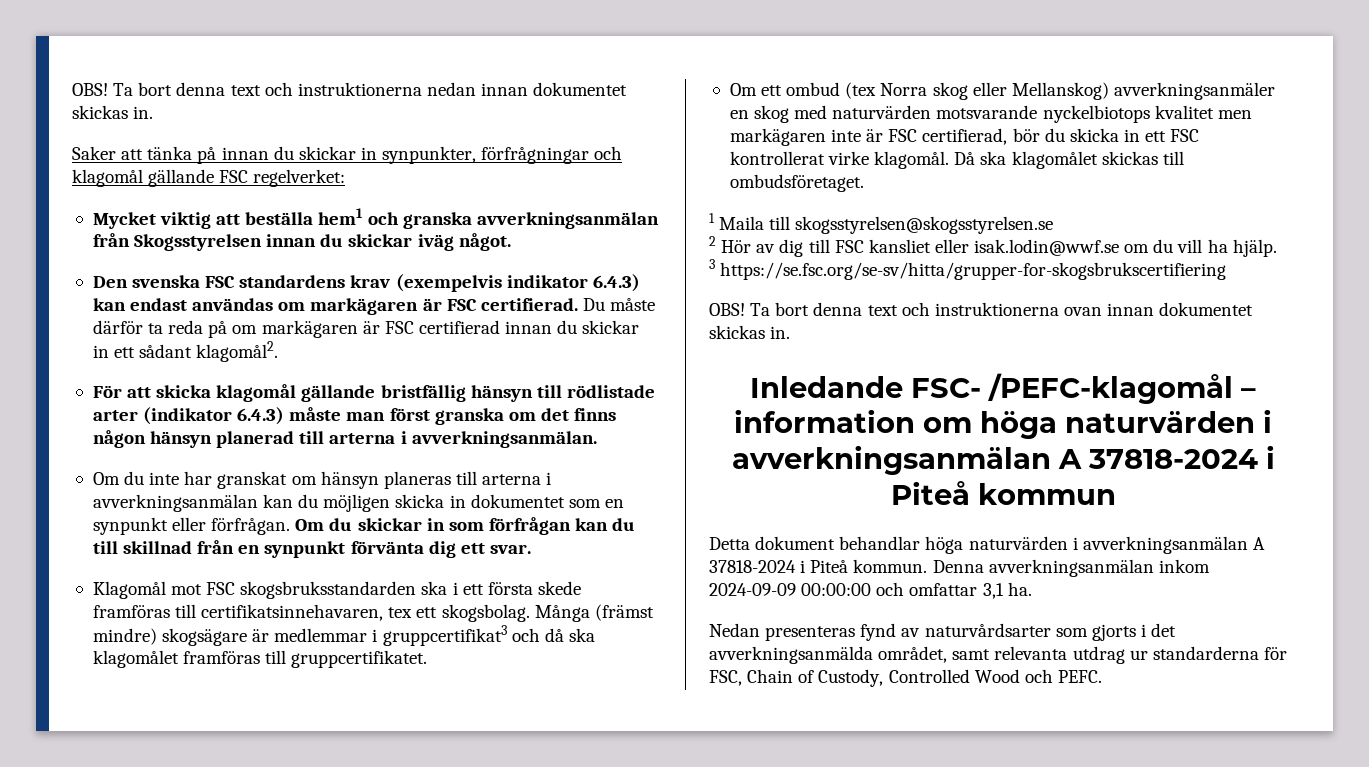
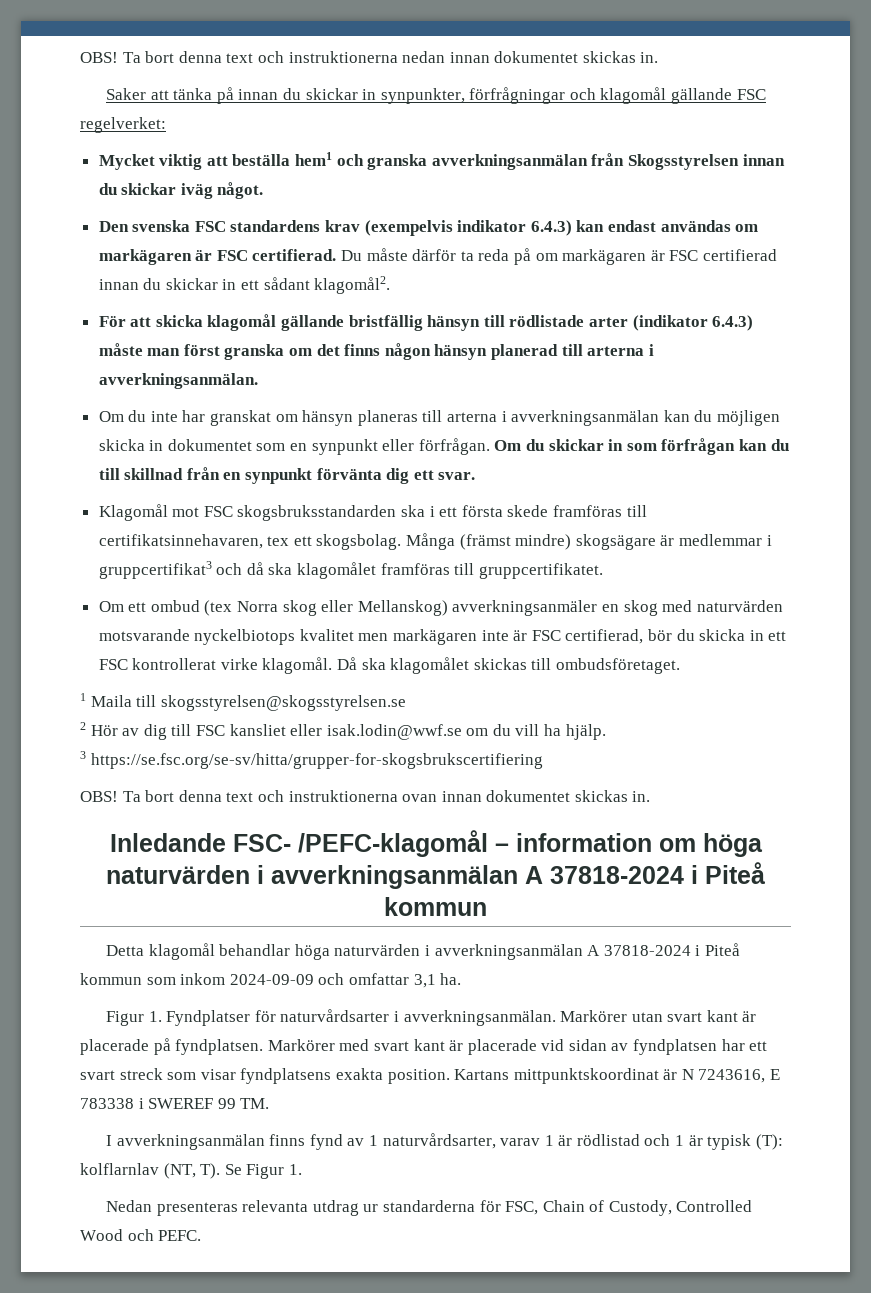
[755,536,836,550] dokument -> [148,943,215,960] klagomål
[853,559,1154,577] kommun. Denna avverkningsanmälan -> [80,973,176,985] kommun som
[801,583,872,596] 00:00:00 -> (314, 979) none
[709,623,1177,641] [709,646,991,664] Nedan presenteras fynd av naturvårdsarter som gjorts i det avverkningsanmälda området, samt -> [105,1009,757,1026] [80,1038,768,1055] [80,1068,781,1084] [80,1098,270,1109] [105,1133,783,1150] [80,1163,302,1179] [105,1200,238,1216] Figur 1. Fyndplatser för naturvårdsarter i avverkningsanmälan. Markörer utan svart kant är placerade på fyndplatsen. Markörer med svart kant är placerade vid sidan av fyndplatsen har ett svart streck som visar fyndplatsens exakta position. Kartans mittpunktskoordinat är N 7243616, E 783338 i SWEREF 99 TM. // I avverkningsanmälan finns fynd av 1 naturvårdsarter, varav 1 är rödlistad och 1 är typisk (T): kolflarnlav (NT, T). Se Figur 1. // Nedan presenteras

